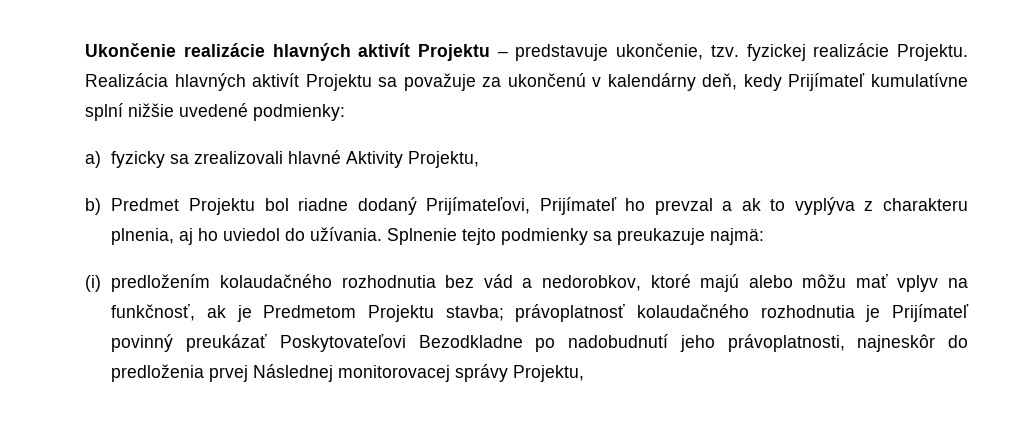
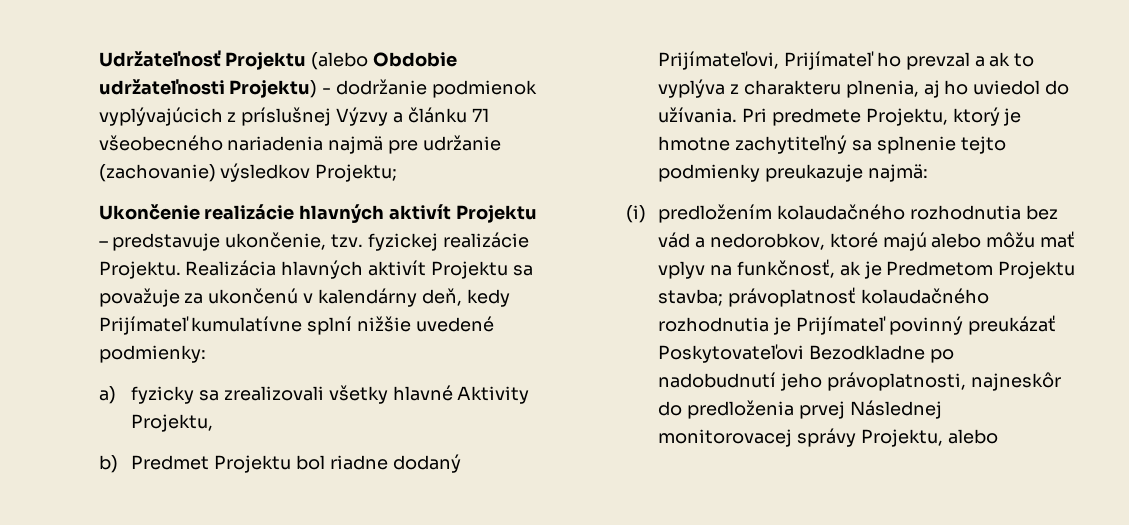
(85, 50) none -> [98,50,458,70] [98,79,537,98] [98,107,490,126] [98,135,501,154] [98,163,398,182] Udržateľnosť Projektu (alebo Obdobie udržateľnosti Projektu) - dodržanie podmienok vyplývajúcich z príslušnej Výzvy a článku 71 všeobecného nariadenia najmä pre udržanie (zachovanie) výsledkov Projektu; //
(284, 157) none -> [328,385,388,404] všetky
[387,228,458,245] Splnenie -> [741,107,1022,126] [658,135,956,154] Pri predmete Projektu, ktorý je hmotne zachytiteľný sa splnenie
[593,231,613,241] sa -> (761, 173) none
(585, 373) none -> [947,429,998,444] alebo

